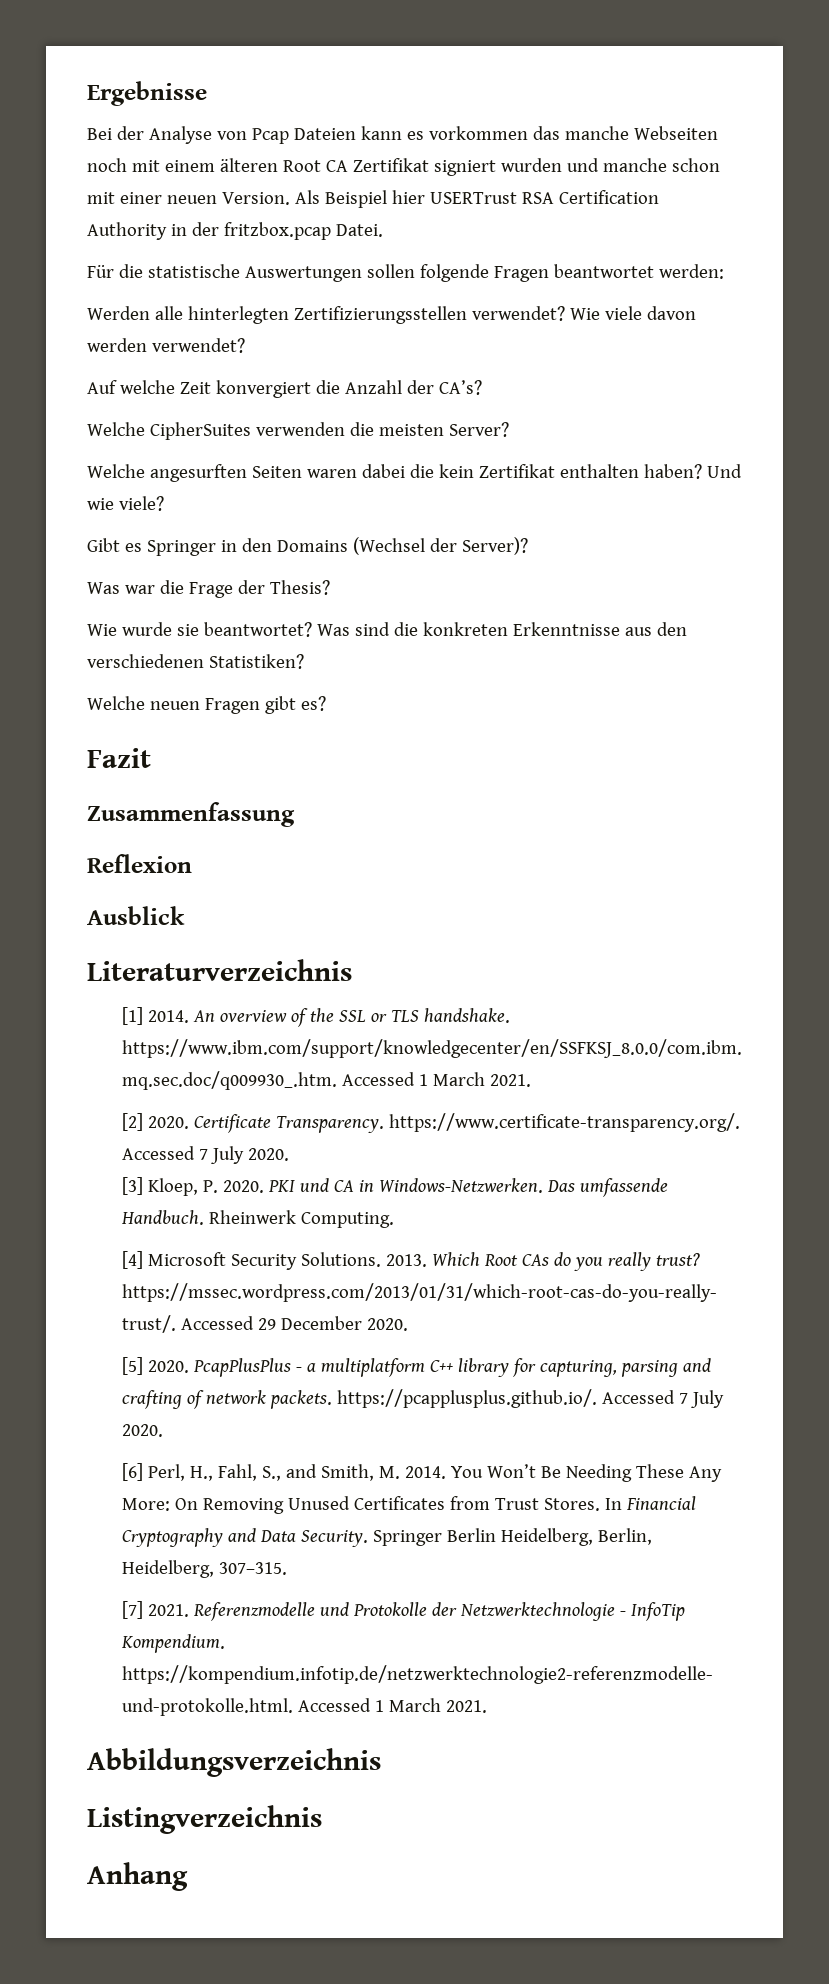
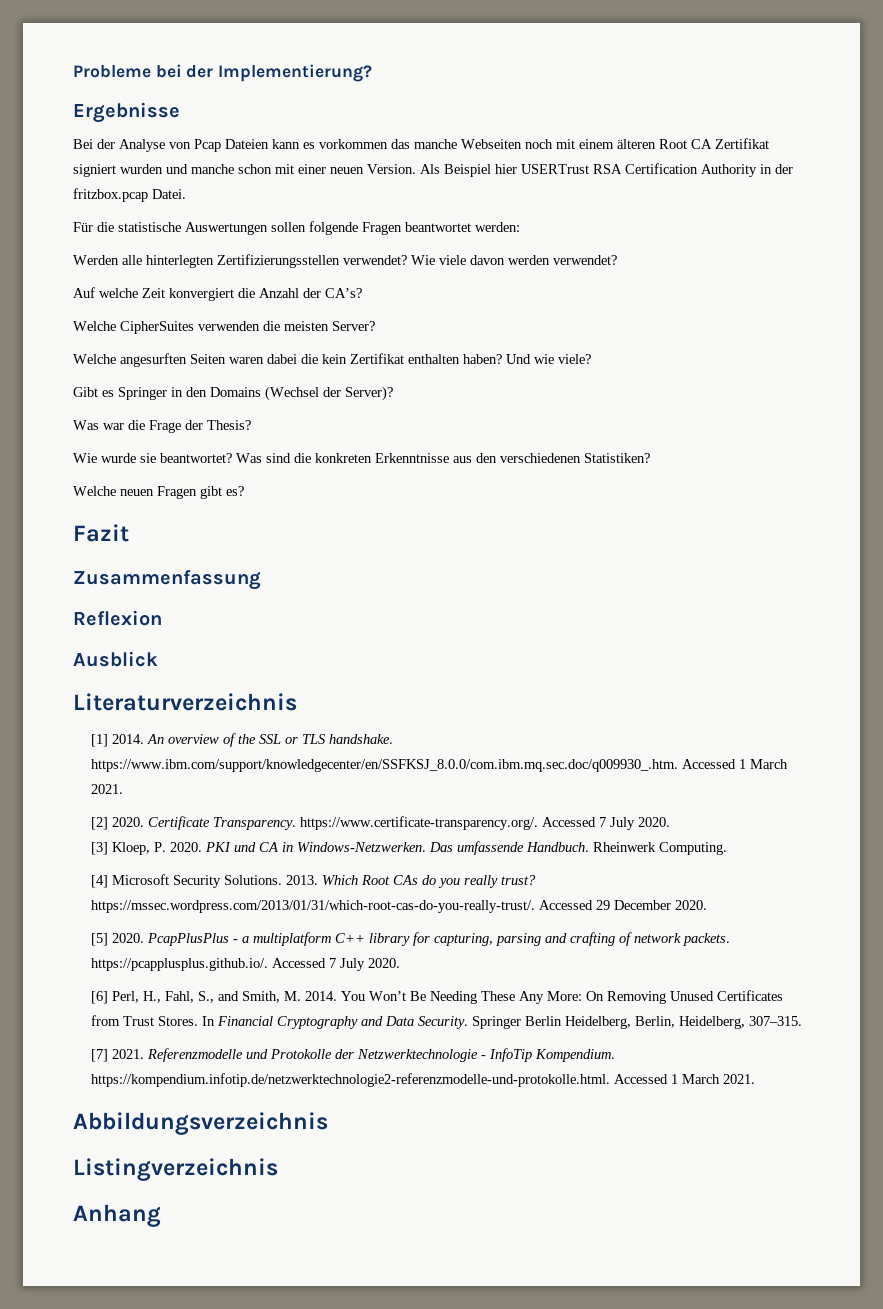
(87, 93) none -> [73,64,373,82] Probleme bei der Implementierung? //

